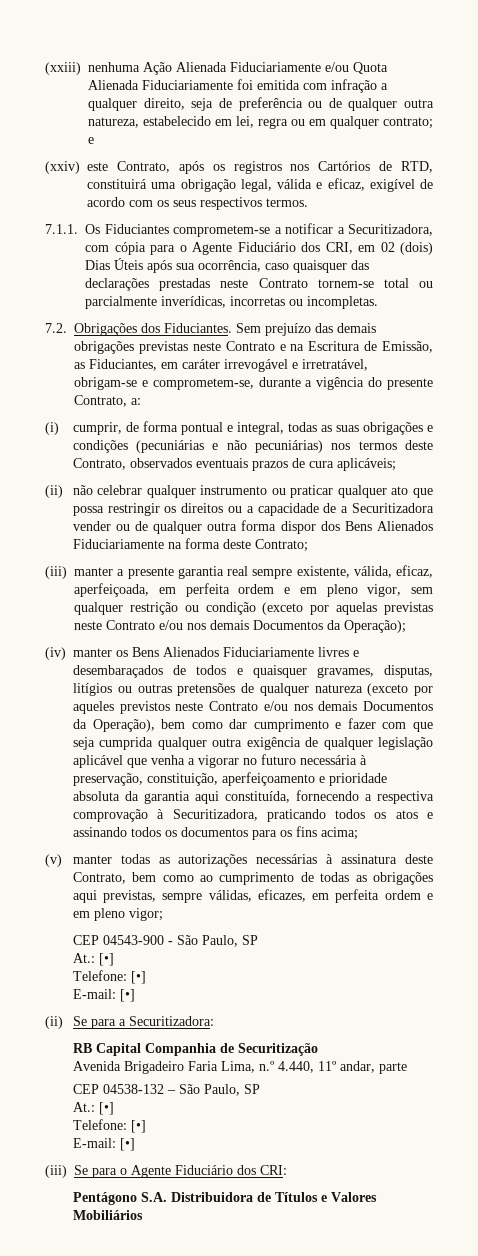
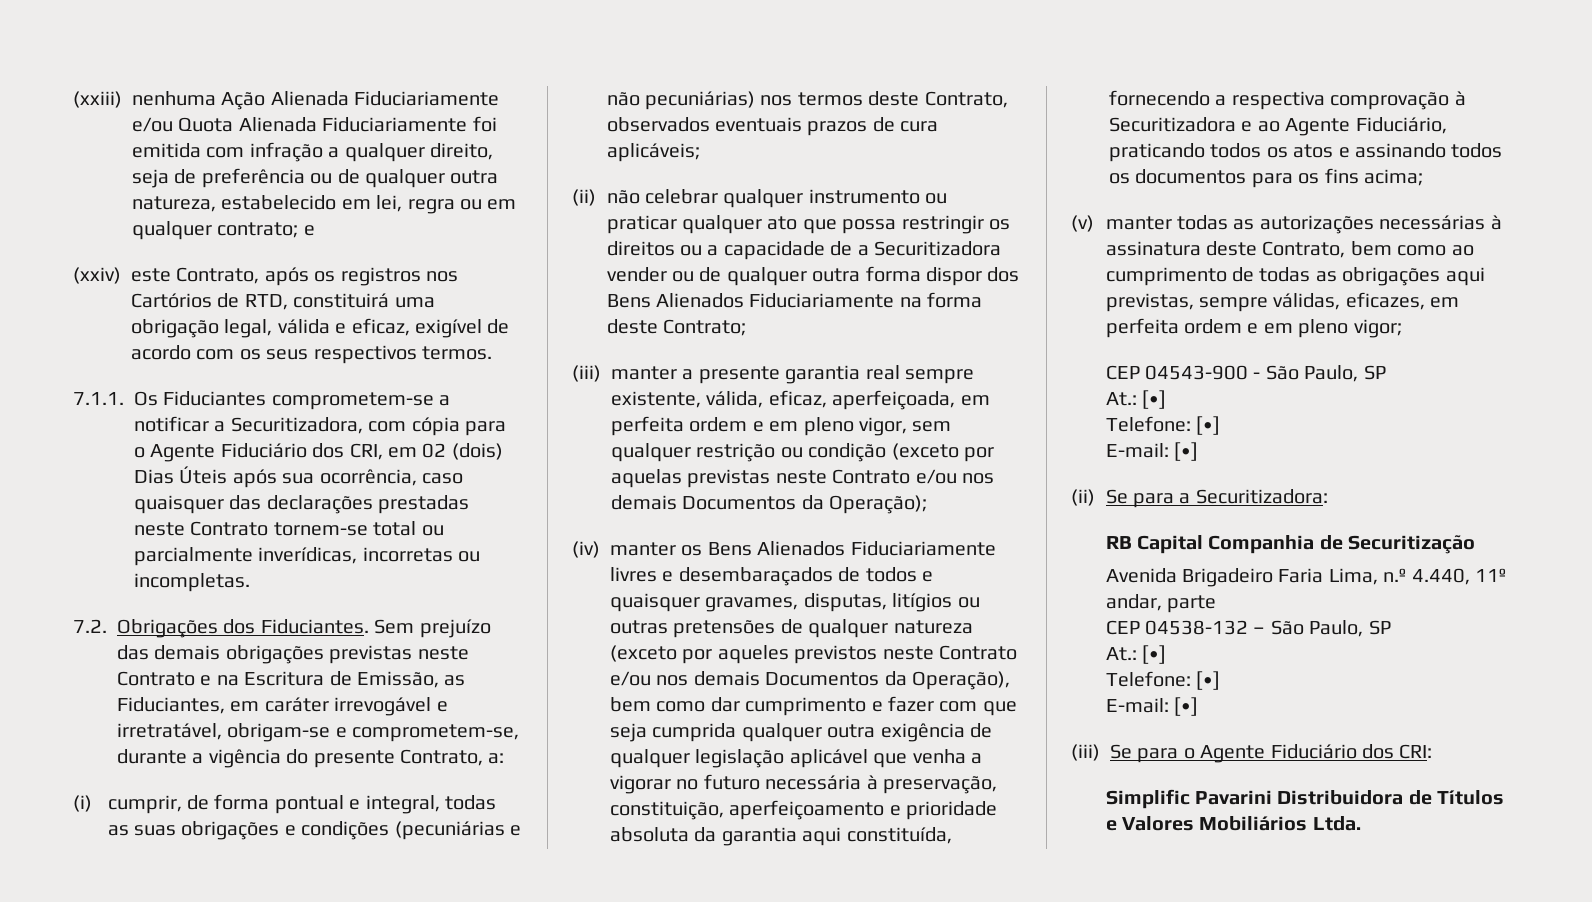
[172,809,258,821] Securitizadora, -> [1109,117,1447,136] Securitizadora e ao Agente Fiduciário,
[72,1192,167,1205] Pentágono S.A. -> [1105,789,1272,809] Simplific Pavarini
(143, 1215) none -> [1312,816,1361,831] Ltda.

